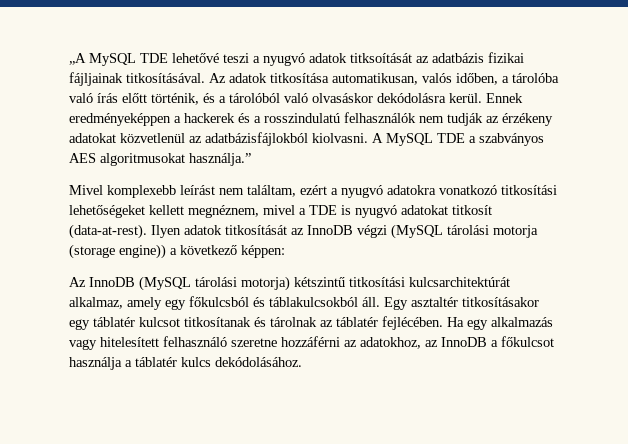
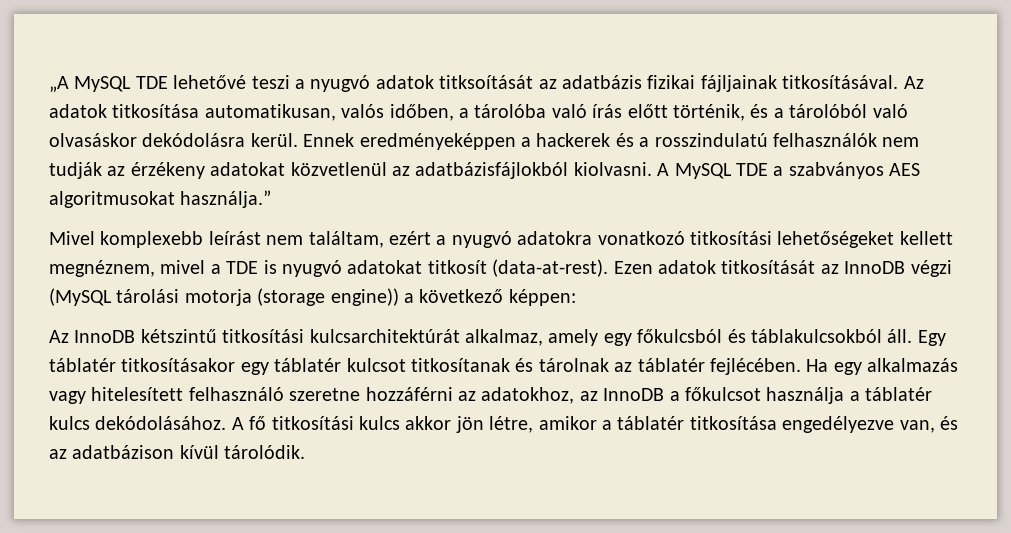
[151,225,181,238] Ilyen -> [613,261,653,274] Ezen
[139,276,290,291] (MySQL tárolási motorja) -> (136, 336) none
[411,297,458,307] asztaltér -> [49,358,116,372] táblatér
(302, 362) none -> [231,416,958,433] [49,445,306,459] A fő titkosítási kulcs akkor jön létre, amikor a táblatér titkosítása engedélyezve van, és az adatbázison kívül tárolódik.

